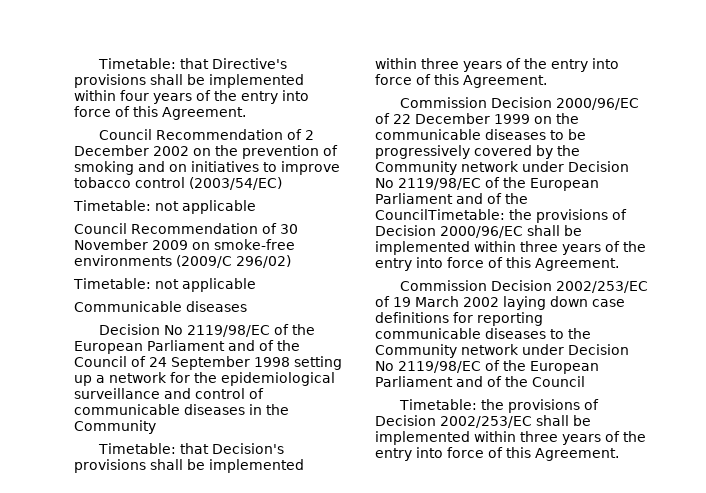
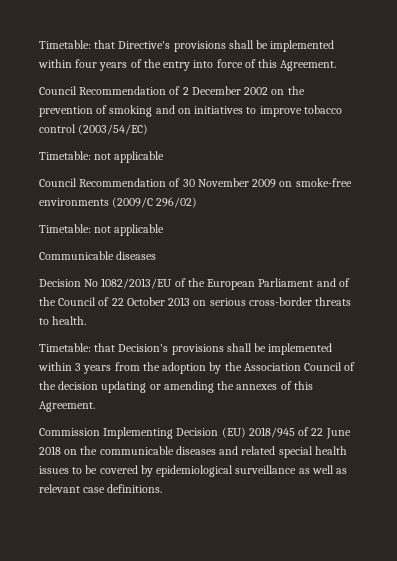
[186,325,270,337] 2119/98/EC -> [101,278,173,289] 1082/2013/EU
[149,356,342,370] [74,372,335,386] [74,388,264,399] [74,404,289,415] [74,420,156,434] 24 September 1998 setting up a network for the epidemiological surveillance and control of communicable diseases in the Community -> [111,297,352,306] [39,316,87,325] 22 October 2013 on serious cross-border threats to health.
[421,58,619,72] [375,74,547,88] [399,97,639,110] [375,113,579,124] [375,129,546,140] three years of the entry into force of this Agreement. // Commission Decision 2000/96/EC of 22 December 1999 on the communicable diseases -> [75,362,356,374] [39,381,313,393] [39,401,95,412] [39,427,351,439] [39,446,347,458] [39,466,69,474] 3 years from the adoption by the Association Council of the decision updating or amending the annexes of this Agreement. // Commission Implementing Decision (EU) 2018/945 of 22 June 2018 on the communicable diseases and related special health issues
[375,145,470,159] progressively -> (98, 469) none
[557,145,580,156] [375,161,629,175] [375,177,599,191] [375,193,528,204] [375,209,627,223] [375,225,582,238] [375,241,646,255] [375,257,619,271] [399,280,648,293] [375,296,625,310] [375,312,543,326] [375,328,591,339] [375,344,629,358] [375,360,599,374] [375,376,585,387] [398,399,599,413] [375,415,591,428] [375,431,646,445] [375,447,619,461] the Community network under Decision No 2119/98/EC of the European Parliament and of the CouncilTimetable: the provisions of Decision 2000/96/EC shall be implemented within three years of the entry into force of this Agreement. // Commission Decision 2002/253/EC of 19 March 2002 laying down case definitions for reporting communicable diseases to the Community network under Decision No 2119/98/EC of the European Parliament and of the Council // Timetable: the provisions of Decision 2002/253/EC shall be implemented within three years of the entry into force of this Agreement. -> [156,465,348,477] [39,484,163,493] epidemiological surveillance as well as relevant case definitions.

